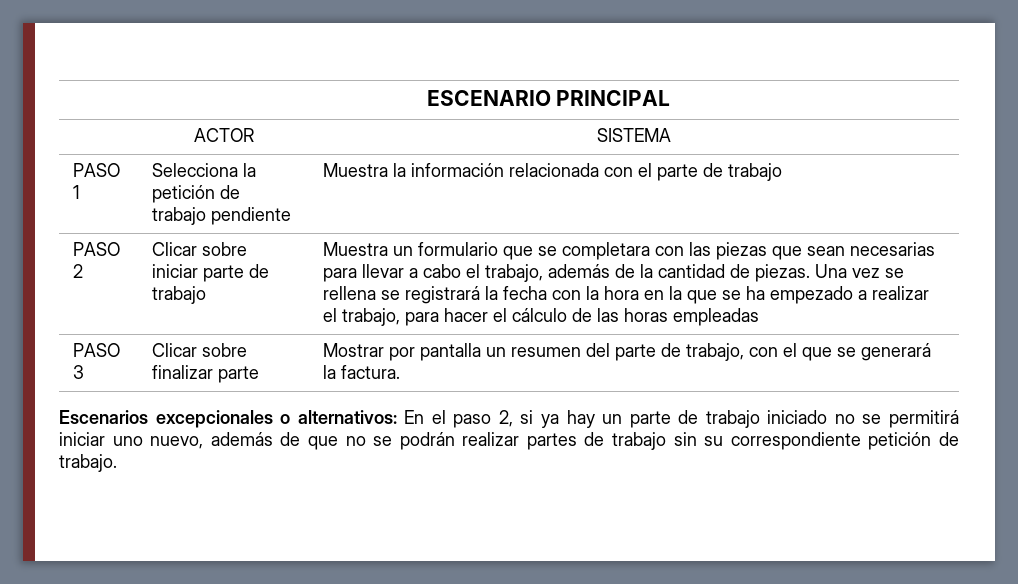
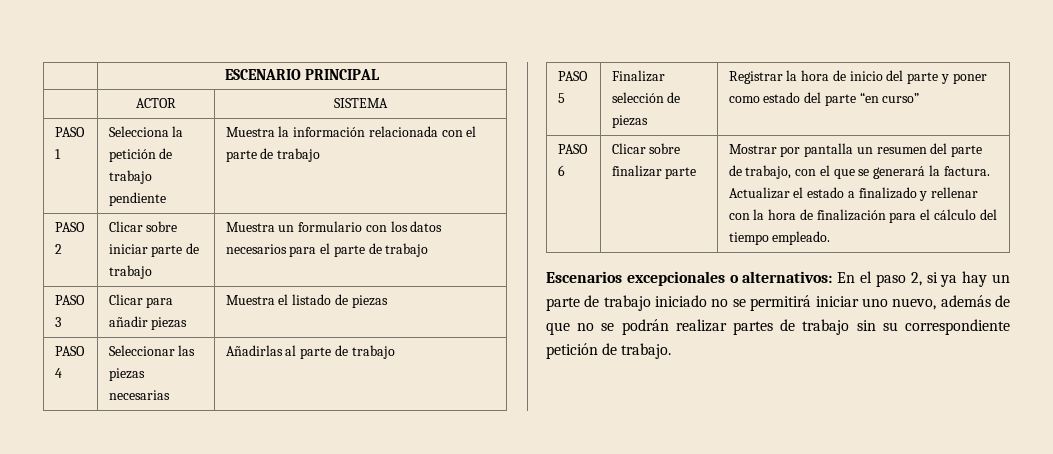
[503,242,936,260] [323,264,905,282] [323,286,930,304] [323,308,760,326] [73,343,121,357] [73,365,85,379] que se completara con las piezas que sean necesarias para llevar a cabo el trabajo, además de la cantidad de piezas. Una vez se rellena se registrará la fecha con la hora en la que se ha empezado a realizar el trabajo, para hacer el cálculo de las horas empleadas // PASO 3 -> [365,221,443,232] [225,243,429,257] [54,295,85,305] [54,317,61,327] [108,294,174,308] [108,316,188,330] [225,294,388,308] [54,346,85,356] [54,368,62,378] [108,345,196,356] [108,368,145,381] [108,390,170,400] [225,345,395,359] [557,71,588,81] [557,93,565,103] [611,70,665,82] [611,92,681,103] [611,115,648,128] [728,70,987,84] [728,92,920,106] [557,144,588,154] [557,165,565,176] con los datos necesarios para el parte de trabajo // PASO 3 | Clicar para añadir piezas | Muestra el listado de piezas // PASO 4 | Seleccionar las piezas necesarias | Añadirlas al parte de trabajo // PASO 5 | Finalizar selección de piezas | Registrar la hora de inicio del parte y poner como estado del parte “en curso” // PASO 6
(401, 372) none -> [728,187,979,201] [728,209,997,223] [728,231,831,245] Actualizar el estado a finalizado y rellenar con la hora de finalización para el cálculo del tiempo empleado.

